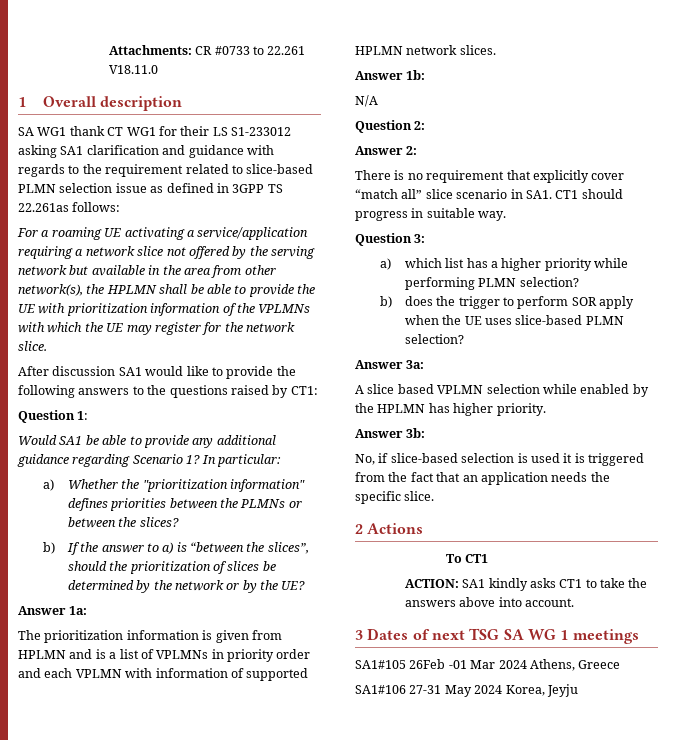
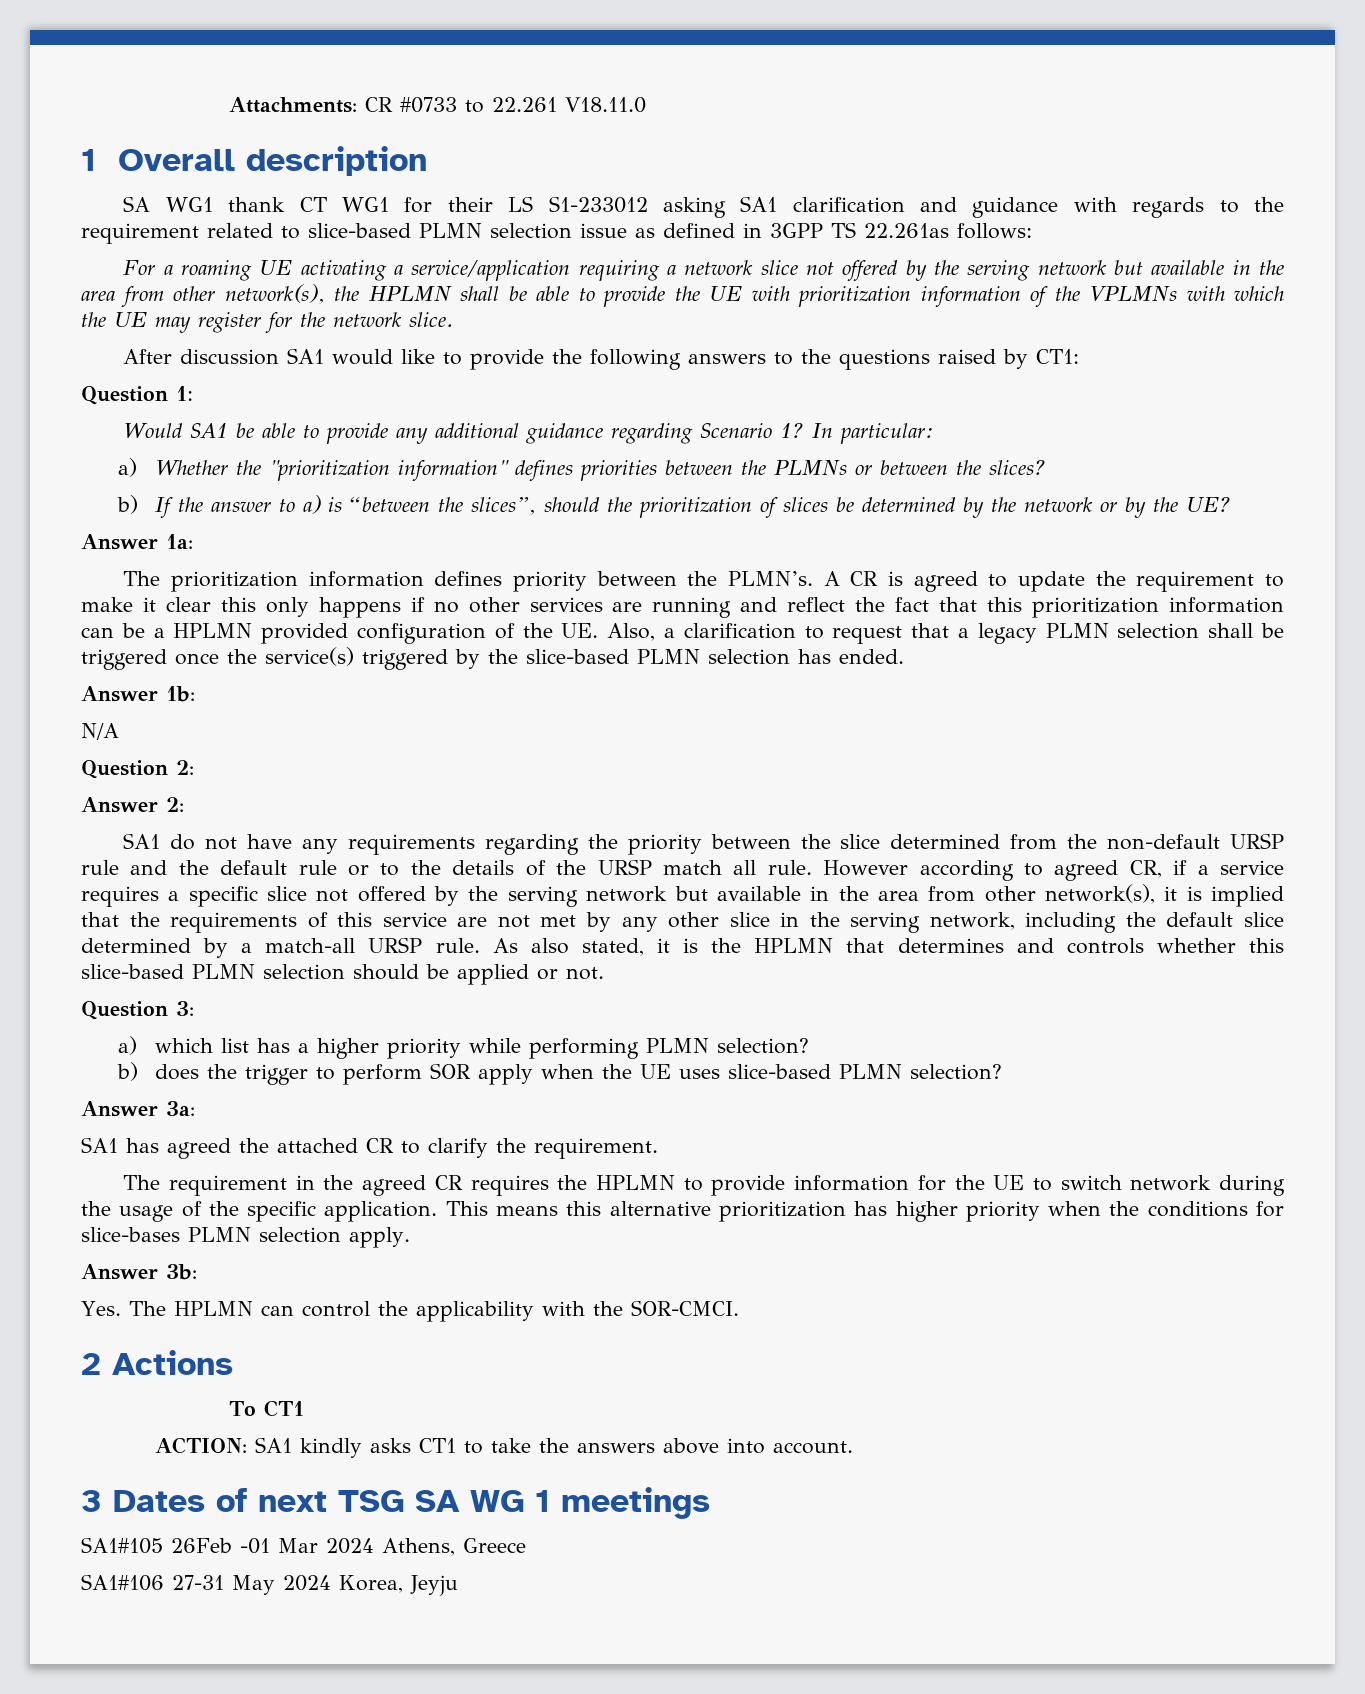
[202,630,282,643] [18,649,311,662] [18,668,309,681] [355,45,496,55] is given from HPLMN and is a list of VPLMNs in priority order and each VPLMN with information of supported HPLMN network slices. -> [434,571,1284,592] [81,597,1284,618] [81,623,1284,644] [81,647,904,670] defines priority between the PLMN’s. A CR is agreed to update the requirement to make it clear this only happens if no other services are running and reflect the fact that this prioritization information can be a HPLMN provided configuration of the UE. Also, a clarification to request that a legacy PLMN selection shall be triggered once the service(s) triggered by the slice-based PLMN selection has ended.
[355,170,625,183] [355,189,623,199] [355,208,507,221] There is no requirement that explicitly cover “match all” slice scenario in SA1. CT1 should progress in suitable way. -> [123,833,1284,855] [81,859,1285,881] [81,884,1284,907] [81,912,1284,933] [81,937,1284,958] [81,964,604,985] SA1 do not have any requirements regarding the priority between the slice determined from the non-default URSP rule and the default rule or to the details of the URSP match all rule. However according to agreed CR, if a service requires a specific slice not offered by the serving network but available in the area from other network(s), it is implied that the requirements of this service are not met by any other slice in the serving network, including the default slice determined by a match-all URSP rule. As also stated, it is the HPLMN that determines and controls whether this slice-based PLMN selection should be applied or not.
[355,384,649,397] [355,403,546,416] [355,428,426,438] [355,453,644,466] [355,472,610,485] [355,491,435,504] A slice based VPLMN selection while enabled by the HPLMN has higher priority. // Answer 3b: // No, if slice-based selection is used it is triggered from the fact that an application needs the specific slice. -> [81,1137,658,1159] [123,1175,1285,1196] [81,1201,1284,1222] [81,1227,410,1248] [81,1264,197,1280] [81,1300,739,1322] SA1 has agreed the attached CR to clarify the requirement. // The requirement in the agreed CR requires the HPLMN to provide information for the UE to switch network during the usage of the specific application. This means this alternative prioritization has higher priority when the conditions for slice-bases PLMN selection apply. // Answer 3b: // Yes. The HPLMN can control the applicability with the SOR-CMCI.

